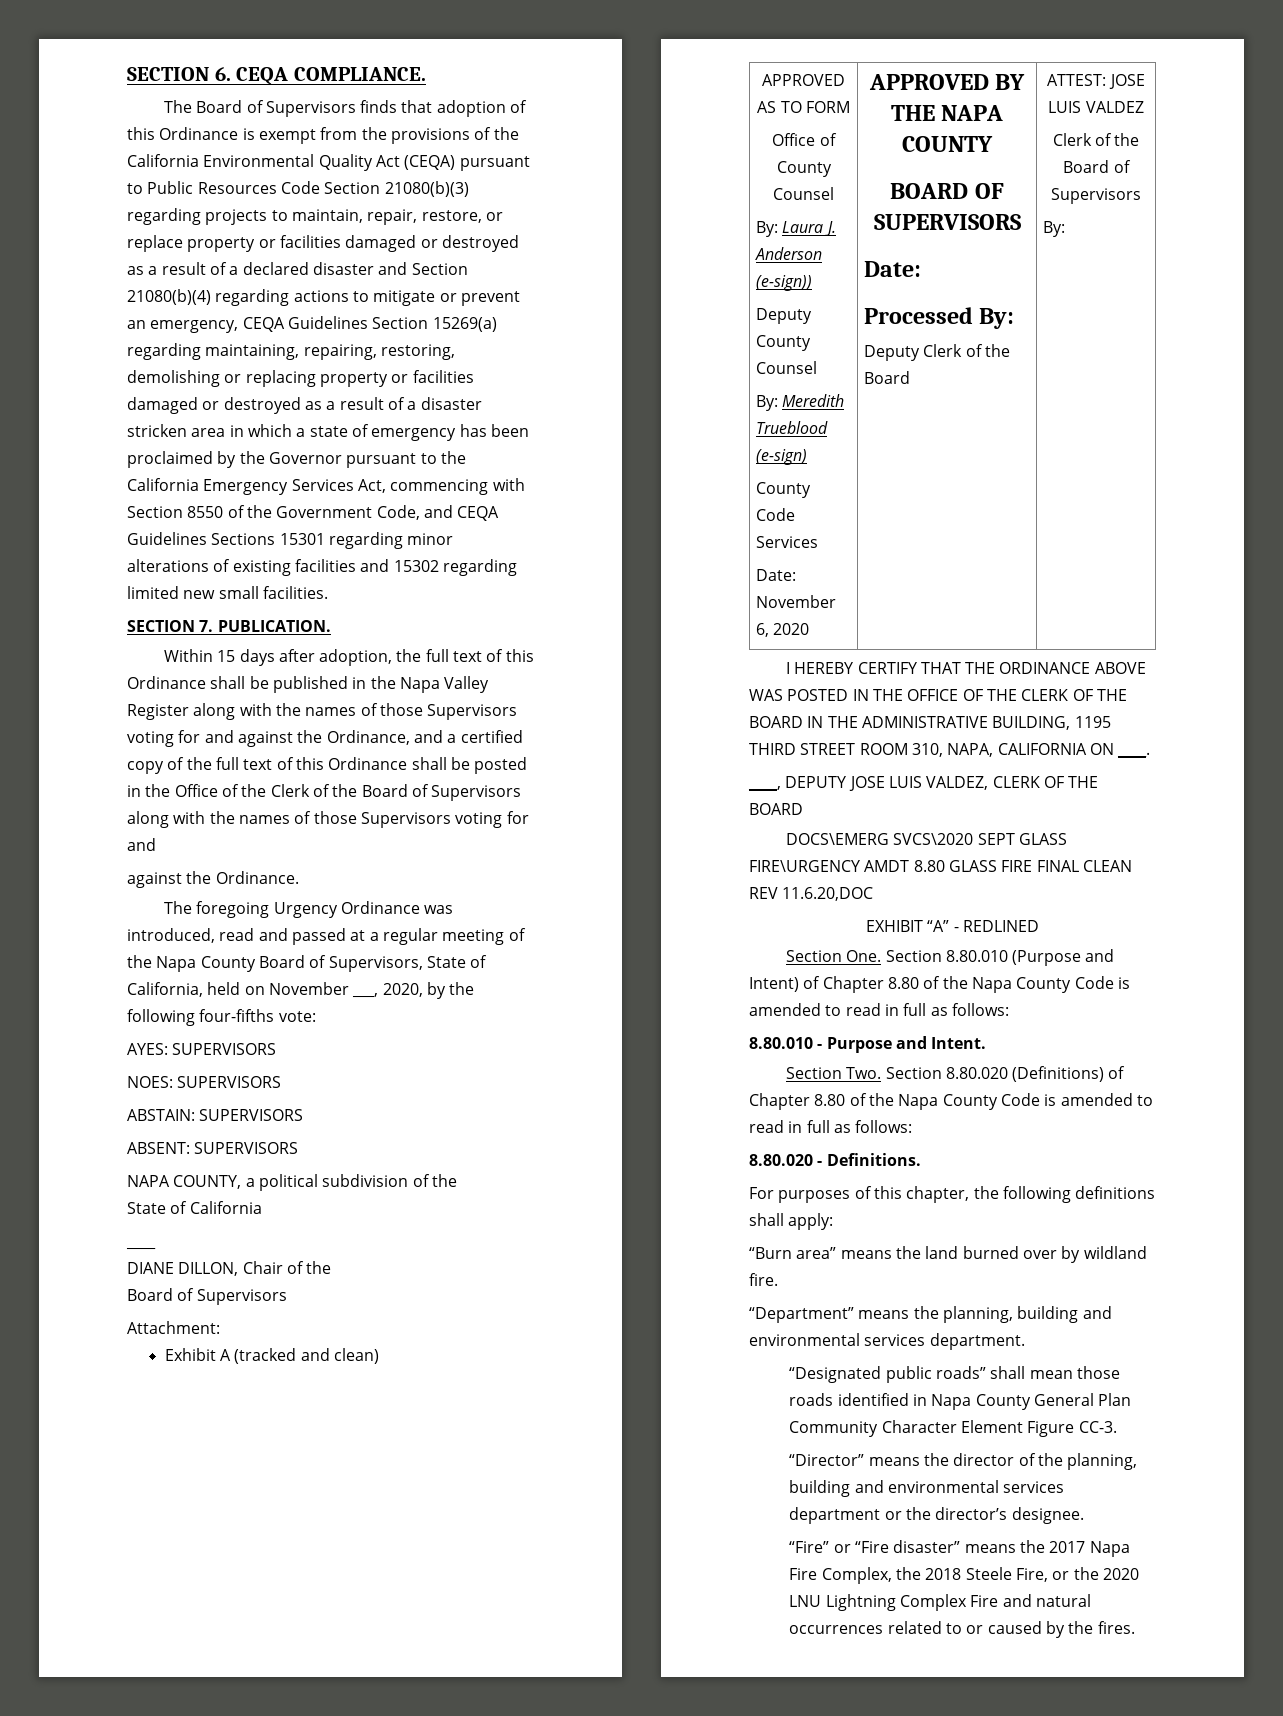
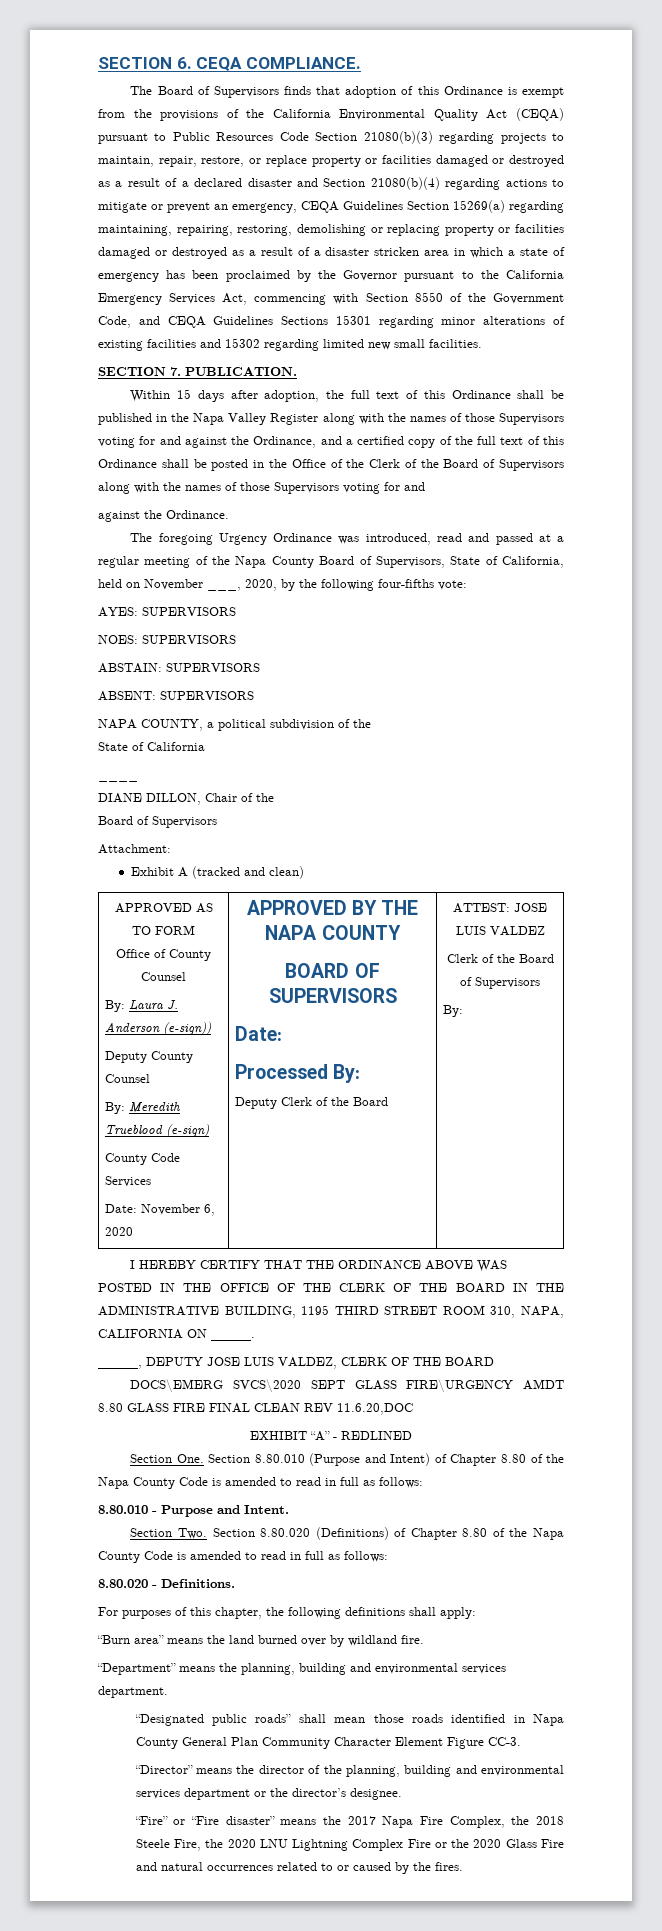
[1052,1571,1070,1580] or -> (202, 1845) none
(999, 1601) none -> [434,1839,564,1848] or the 2020 Glass Fire

